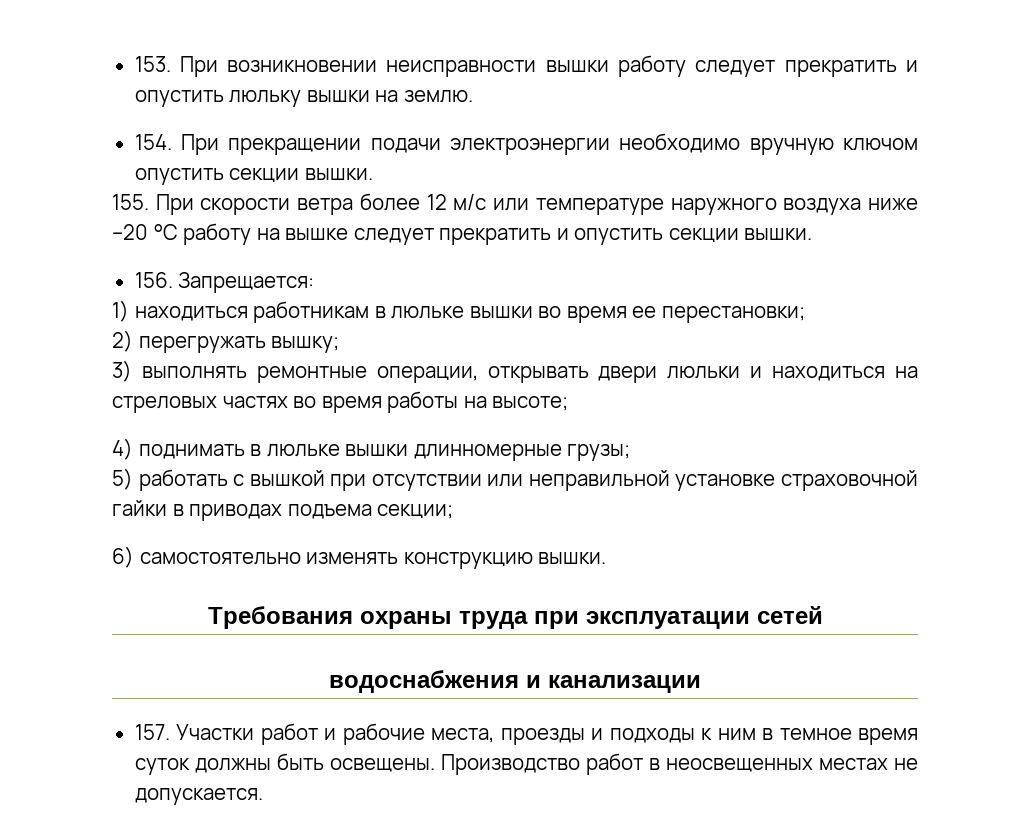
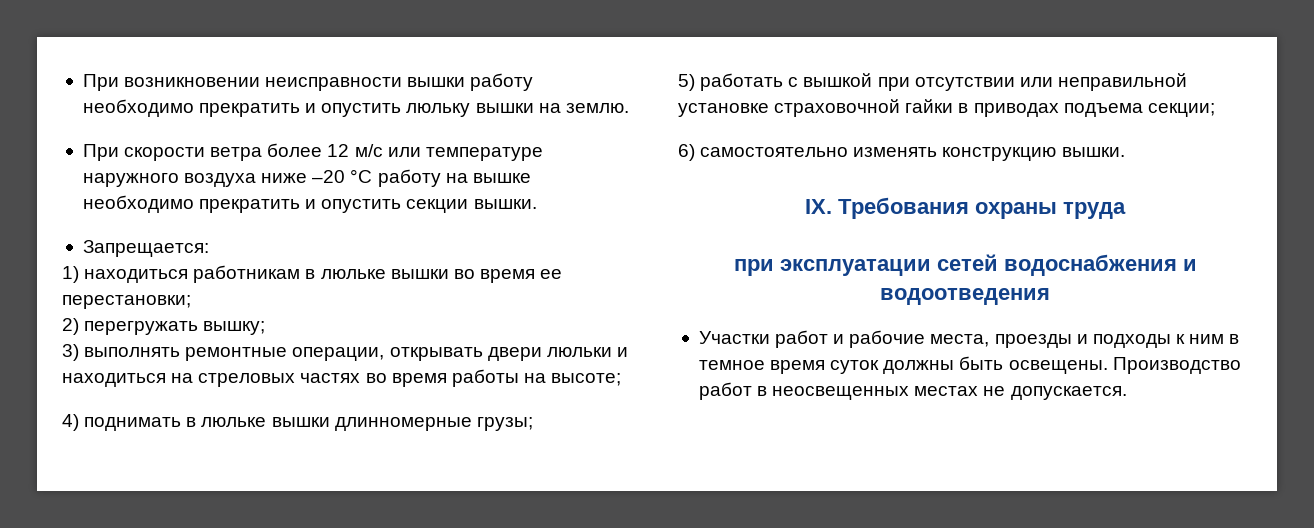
[134,56,171,72] 153. -> (82, 82) none
[695,60,776,77] следует -> [82,99,194,117] необходимо
[134,133,919,155] [134,168,373,185] [112,194,149,210] 154. При прекращении подачи электроэнергии необходимо вручную ключом опустить секции вышки. // 155. -> (629, 108) none
[353,228,434,245] следует -> [82,195,194,213] необходимо
[134,272,173,288] 156. -> (537, 204) none
(607, 558) none -> [805,199,832,214] IX.
(528, 620) none -> (1126, 210) //
(823, 615) // -> (998, 262) none
[548,675,701,693] [134,724,170,740] канализации // 157. -> [880,288,1050,305] водоотведения //

